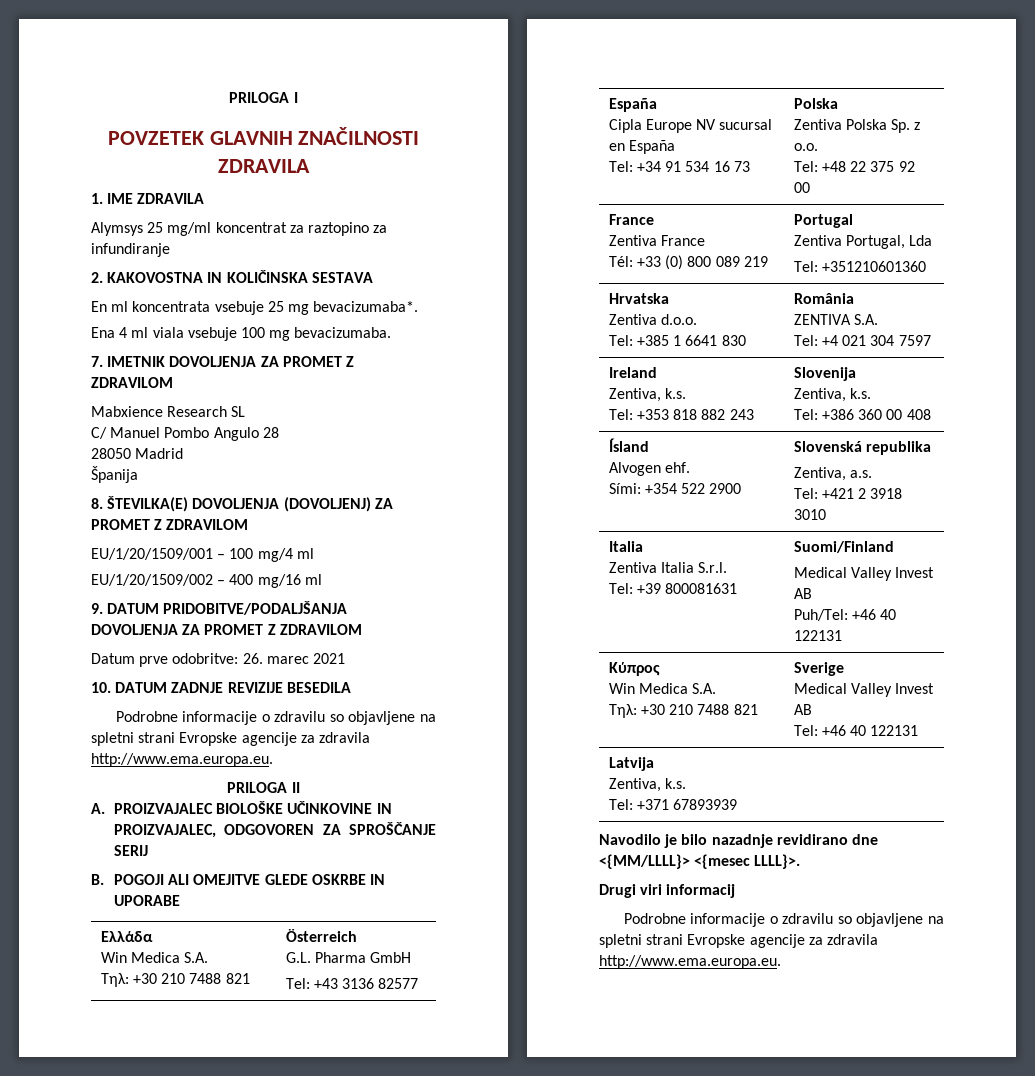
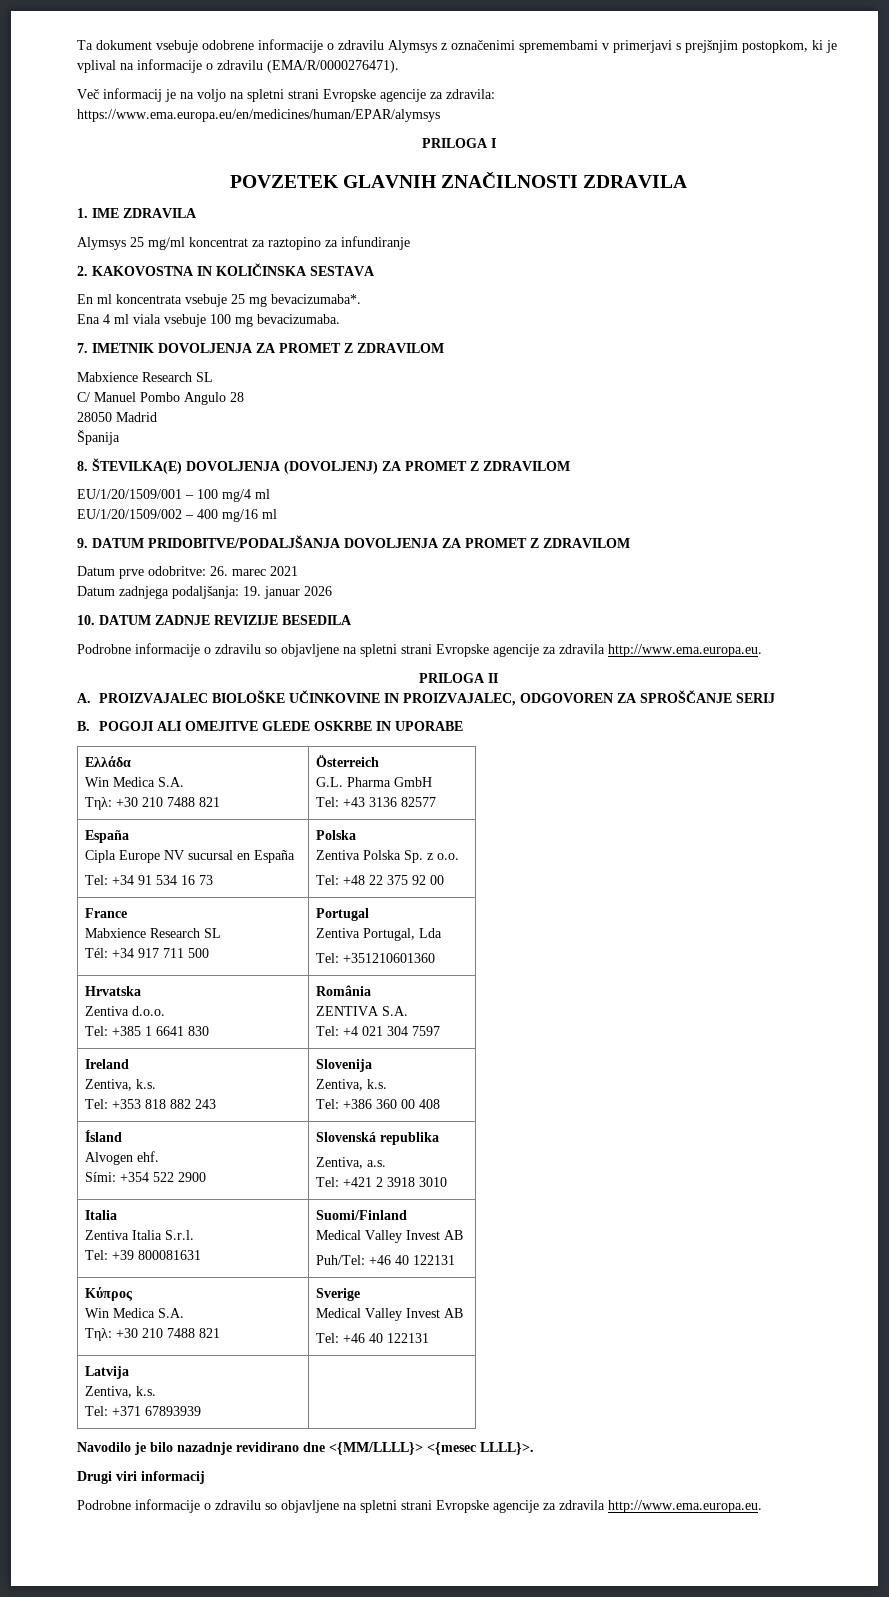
(229, 97) none -> [77,39,837,53] [77,59,399,73] [77,88,495,102] [77,109,440,122] Ta dokument vsebuje odobrene informacije o zdravilu Alymsys z označenimi spremembami v primerjavi s prejšnjim postopkom, ki je vplival na informacije o zdravilu (EMA/R/0000276471). // Več informacij je na voljo na spletni strani Evropske agencije za zdravila: https://www.ema.europa.eu/en/medicines/human/EPAR/alymsys //
(345, 658) none -> [77,586,332,599] // Datum zadnjega podaljšanja: 19. januar 2026
[608,235,706,246] [608,255,768,270] Zentiva France // Tél: +33 (0) 800 089 219 -> [85,928,222,938] [85,948,210,958] Mabxience Research SL // Tél: +34 917 711 500

